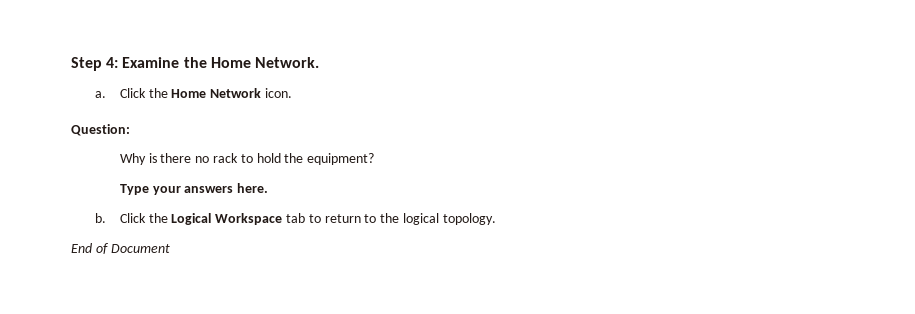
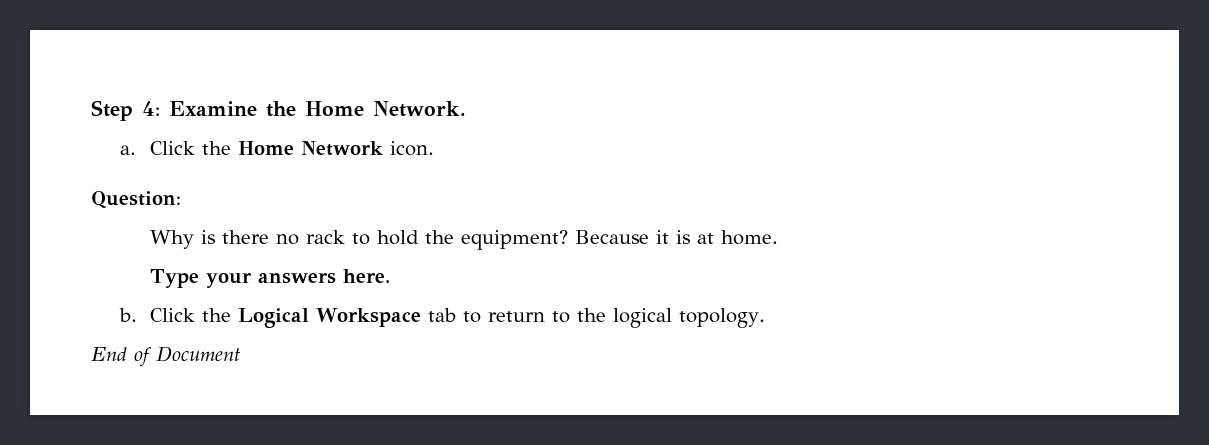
(375, 159) none -> [574,230,778,245] Because it is at home.

